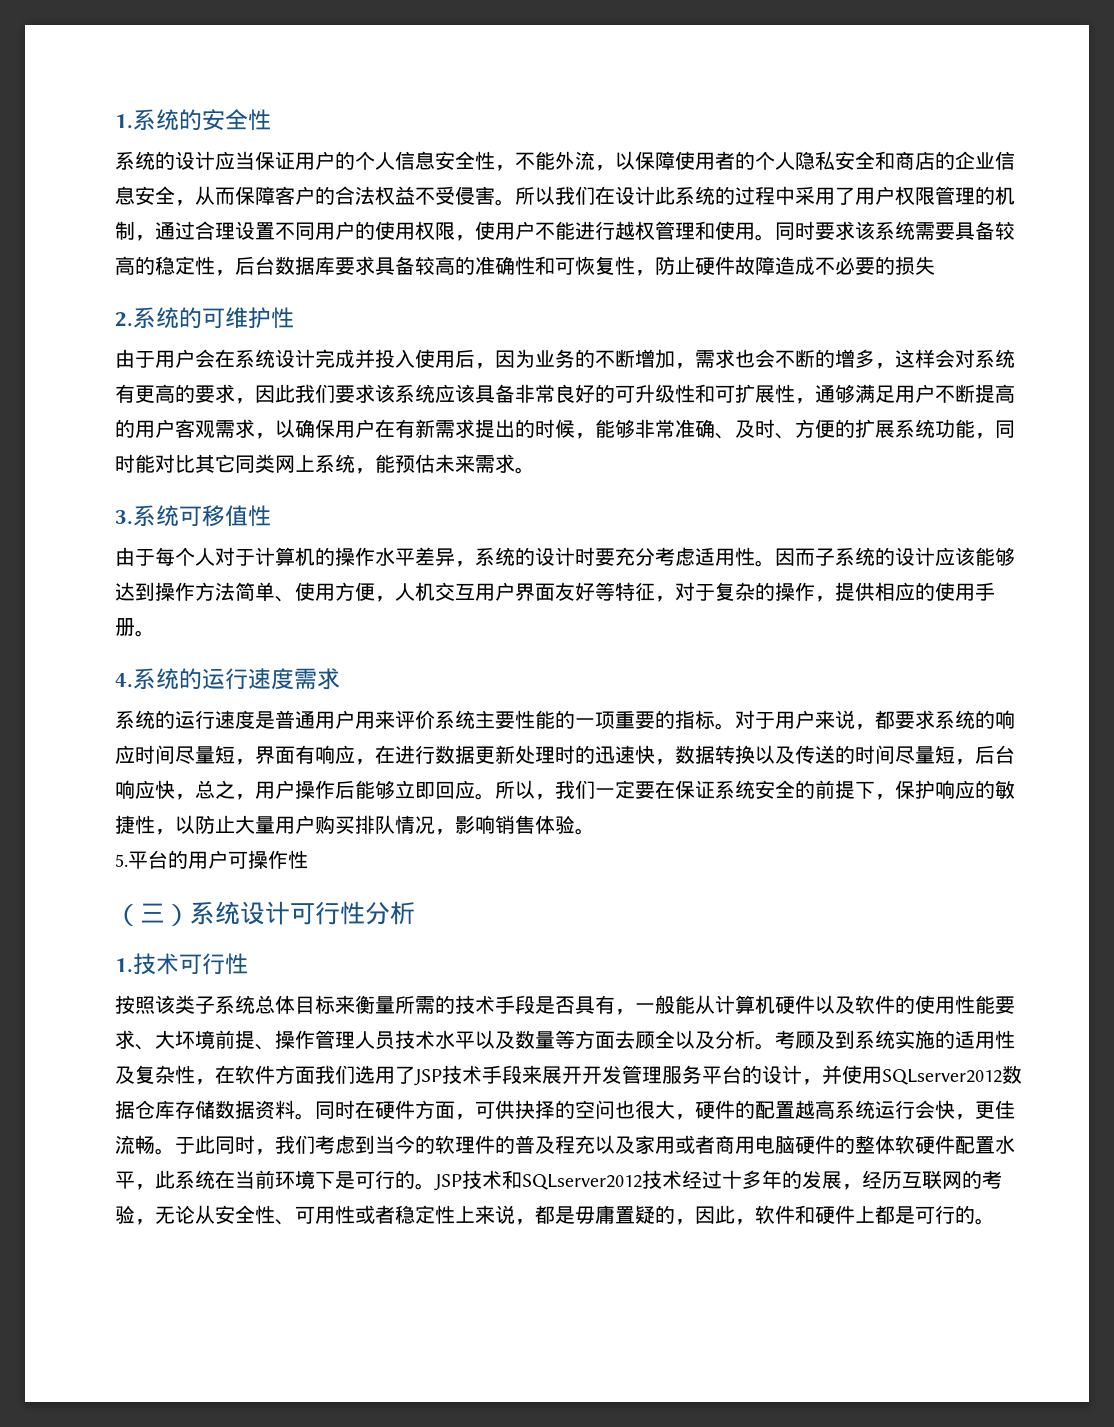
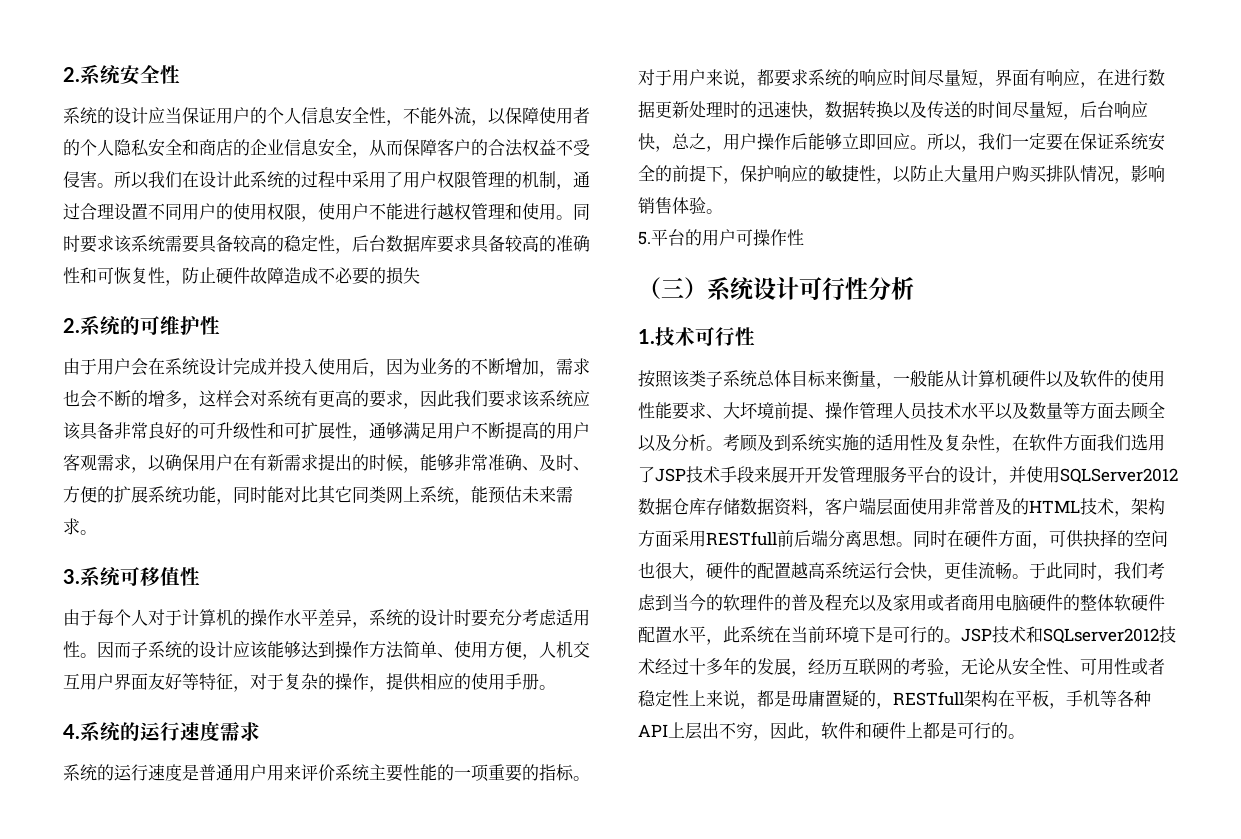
[115,109,202,131] 1.系统的 -> [63,64,121,85] 2.系统
[395,995,615,1014] 所需的技术手段是否具有 -> (876, 378) none
[882,1069,1002,1085] SQLserver2012 -> [1060,468,1178,484] SQLServer2012
(295, 1109) none -> [808,497,1165,517] [638,529,897,547] ，客户端层面使用非常普及的HTML技术，架构方面采用RESTfull前后端分离思想
(695, 1222) none -> [893,690,1151,709] [638,722,770,741] RESTfull架构在平板，手机等各种API上层出不穷，

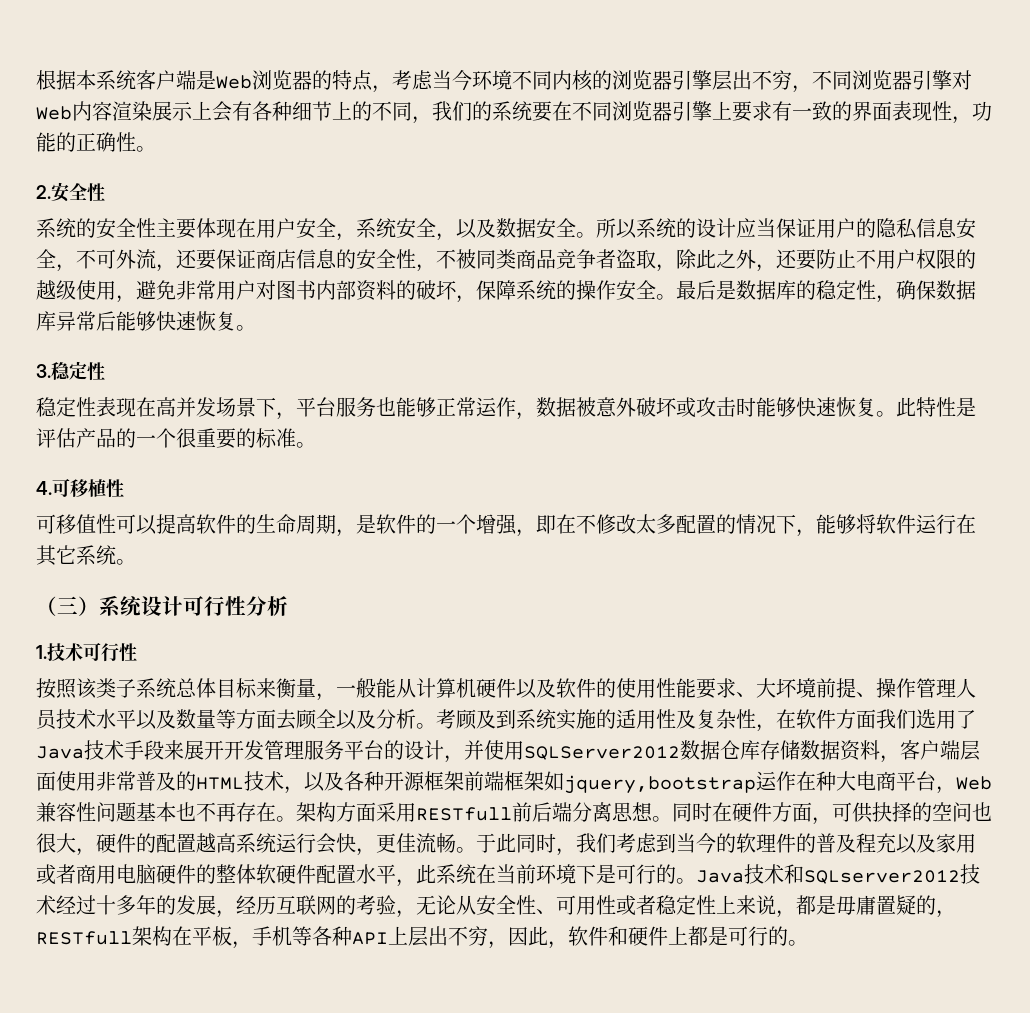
[63,64,180,85] 2.系统安全性 // -> [36,70,972,93] [36,101,992,124] [36,132,156,152] [36,182,105,202] [36,218,637,241] 根据本系统客户端是Web浏览器的特点，考虑当今环境不同内核的浏览器引擎层出不穷，不同浏览器引擎对Web内容渲染展示上会有各种细节上的不同，我们的系统要在不同浏览器引擎上要求有一致的界面表现性，功能的正确性。 // 2.安全性 // 系统的安全性主要体现在用户安全，系统安全，以及数据安全。所以
[267,107,590,126] [63,139,590,158] [63,171,590,190] [63,203,590,222] [63,235,590,254] [63,267,420,286] [63,315,220,336] [63,357,590,377] [63,390,590,409] [63,422,590,441] [63,454,590,473] [63,485,573,505] [63,518,97,535] [63,566,200,587] [63,608,590,628] [63,641,590,660] [63,673,556,692] [63,721,260,742] [63,764,590,782] [638,69,1165,88] [638,101,1148,120] [638,133,1165,152] [638,165,1165,184] [638,197,723,214] [638,229,804,246] 个人信息安全性，不能外流，以保障使用者的个人隐私安全和商店的企业信息安全，从而保障客户的合法权益不受侵害。所以我们在设计此系统的过程中采用了用户权限管理的机制，通过合理设置不同用户的使用权限，使用户不能进行越权管理和使用。同时要求该系统需要具备较高的稳定性，后台数据库要求具备较高的准确性和可恢复性，防止硬件故障造成不必要的损失 // 2.系统的可维护性 // 由于用户会在系统设计完成并投入使用后，因为业务的不断增加，需求也会不断的增多，这样会对系统有更高的要求，因此我们要求该系统应该具备非常良好的可升级性和可扩展性，通够满足用户不断提高的用户客观需求，以确保用户在有新需求提出的时候，能够非常准确、及时、方便的扩展系统功能，同时能对比其它同类网上系统，能预估未来需求。 // 3.系统可移值性 // 由于每个人对于计算机的操作水平差异，系统的设计时要充分考虑适用性。因而子系统的设计应该能够达到操作方法简单、使用方便，人机交互用户界面友好等特征，对于复杂的操作，提供相应的使用手册。 // 4.系统的运行速度需求 // 系统的运行速度是普通用户用来评价系统主要性能的一项重要的指标。对于用户来说，都要求系统的响应时间尽量短，界面有响应，在进行数据更新处理时的迅速快，数据转换以及传送的时间尽量短，后台响应快，总之，用户操作后能够立即回应。所以，我们一定要在保证系统安全的前提下，保护响应的敏捷性，以防止大量用户购买排队情况，影响销售体验。 // 5.平台的用户可操作性 -> [876,218,976,239] [36,249,976,272] [36,280,976,303] [36,311,256,331] [36,361,105,381] [36,397,976,420] [36,428,316,449] [36,478,124,498] [36,514,976,537] [36,545,136,566] 隐私信息安全，不可外流，还要保证商店信息的安全性，不被同类商品竞争者盗取，除此之外，还要防止不用户权限的越级使用，避免非常用户对图书内部资料的破坏，保障系统的操作安全。最后是数据库的稳定性，确保数据库异常后能够快速恢复。 // 3.稳定性 // 稳定性表现在高并发场景下，平台服务也能够正常运作，数据被意外破坏或攻击时能够快速恢复。此特性是评估产品的一个很重要的标准。 // 4.可移植性 // 可移值性可以提高软件的生命周期，是软件的一个增强，即在不修改太多配置的情况下，能够将软件运行在其它系统。
[655,468,686,482] JSP -> [36,746,84,759] Java
(1131, 514) none -> [304,771,992,794] [36,802,296,822] 以及各种开源框架前端框架如jquery,bootstrap运作在种大电商平台，Web兼容性问题基本也不再存在。
[961,628,992,642] JSP -> [696,870,744,883] Java

